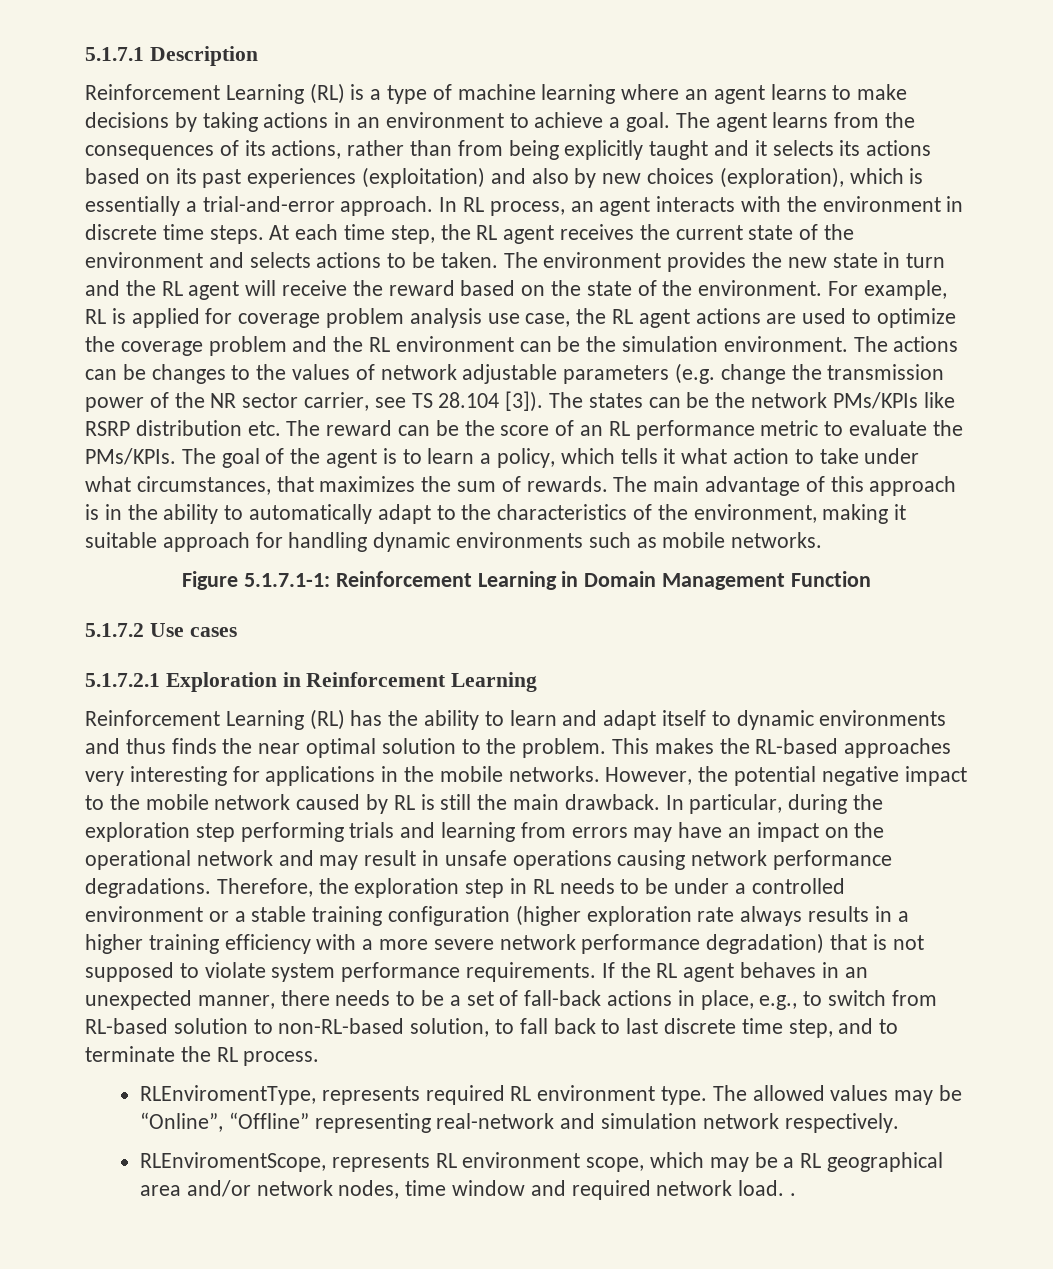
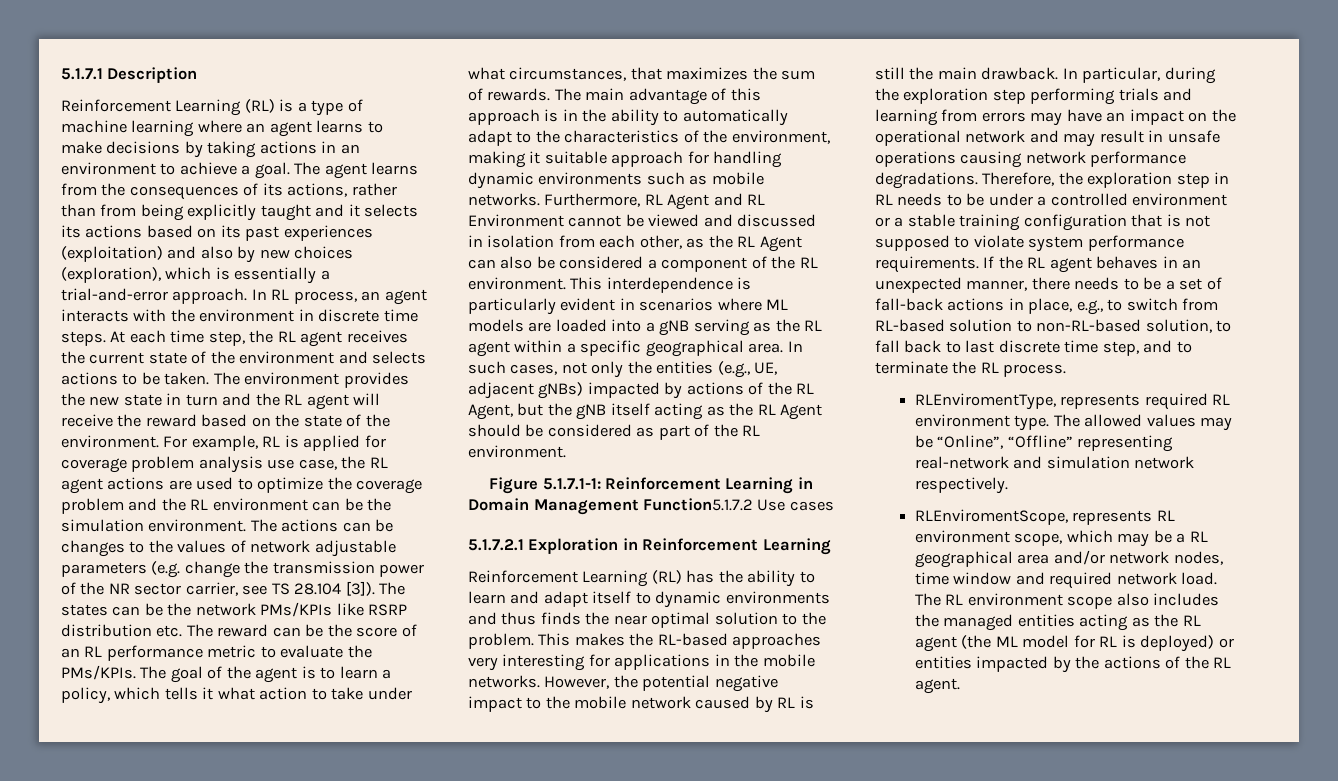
(823, 540) none -> [544,193,766,210] [468,214,817,227] [468,235,802,252] [468,256,818,272] [468,277,752,293] [468,298,789,315] [468,319,823,336] [468,340,803,357] [468,361,778,378] [468,382,815,399] [468,403,823,420] [468,424,761,440] [468,445,566,458] Furthermore, RL Agent and RL Environment cannot be viewed and discussed in isolation from each other, as the RL Agent can also be considered a component of the RL environment. This interdependence is particularly evident in scenarios where ML models are loaded into a gNB serving as the RL agent within a specific geographical area. In such cases, not only the entities (e.g., UE, adjacent gNBs) impacted by actions of the RL Agent, but the gNB itself acting as the RL Agent should be considered as part of the RL environment.
[790,571,871,587] [85,623,144,637] Function // 5.1.7.2 -> [643,498,753,511] Function5.1.7.2
[515,905,909,926] [85,933,825,954] (higher exploration rate always results in a higher training efficiency with a more severe network performance degradation) -> (1127, 222) none
[790,1193,797,1196] . -> [914,593,1220,609] [914,614,1201,631] [914,635,1234,652] [914,656,1232,673] [914,678,960,694] The RL environment scope also includes the managed entities acting as the RL agent (the ML model for RL is deployed) or entities impacted by the actions of the RL agent.

